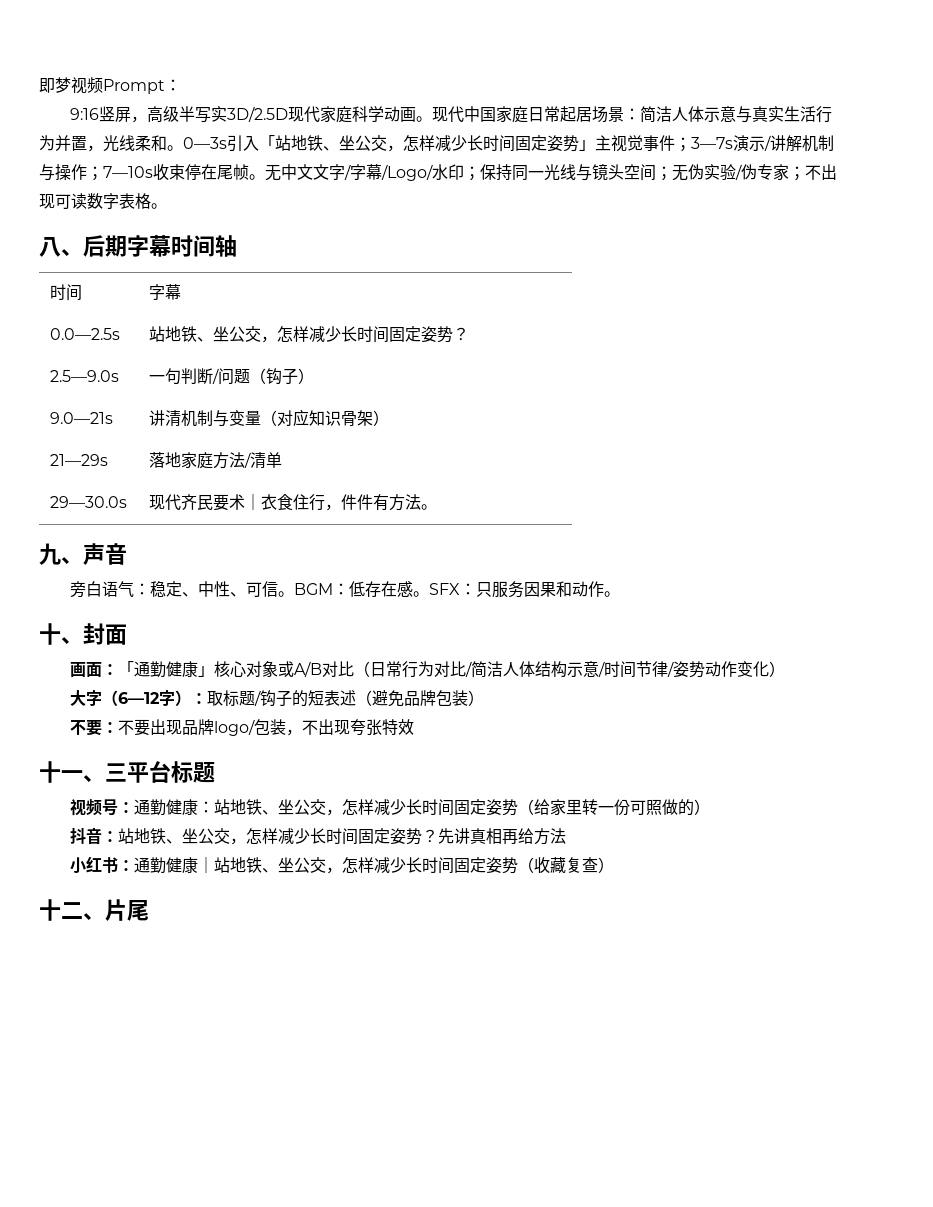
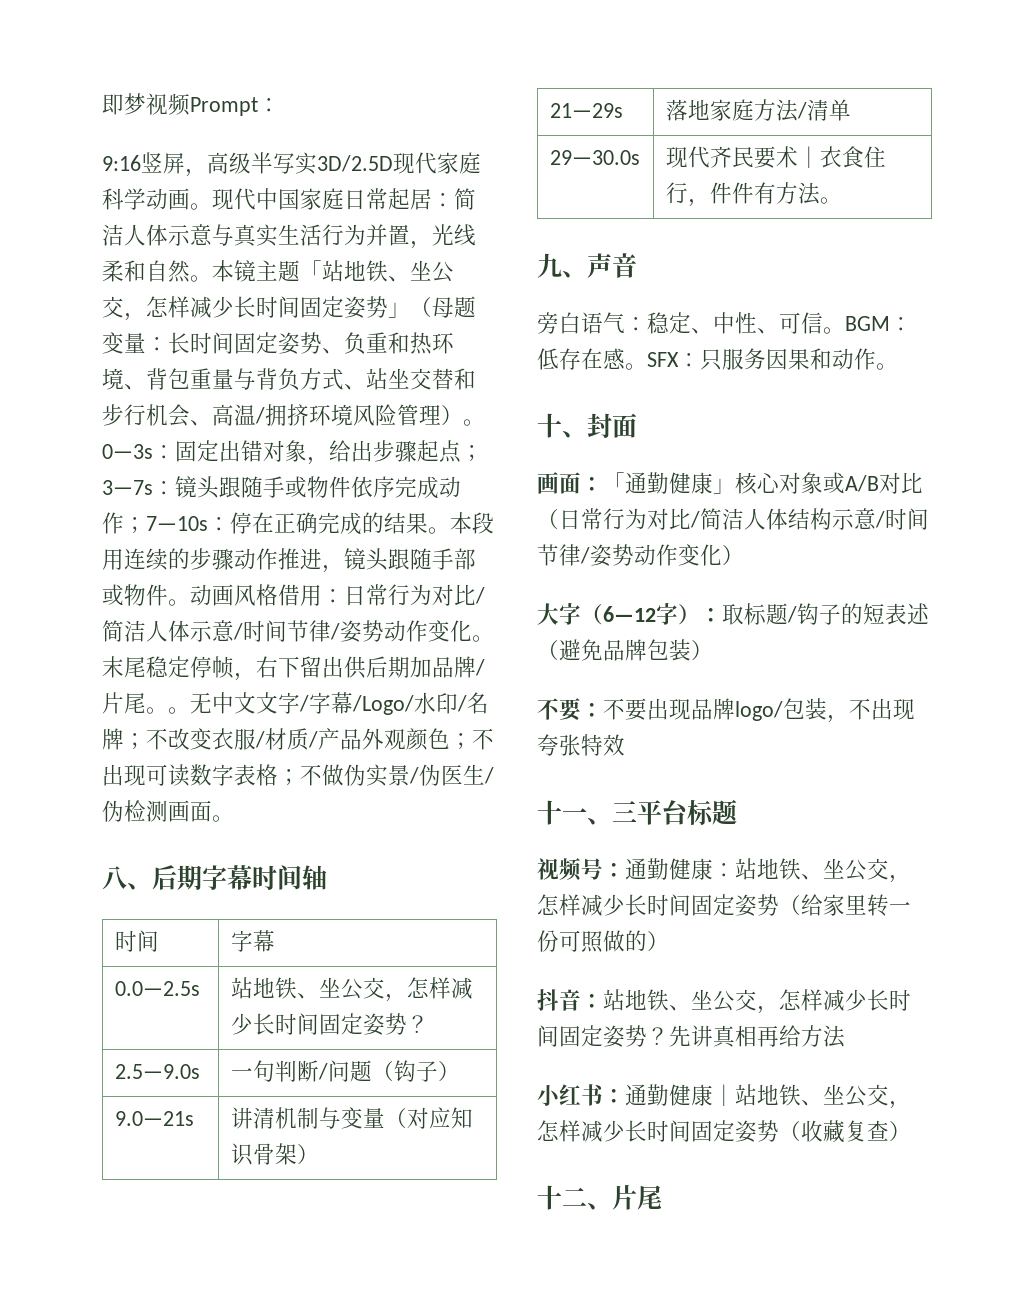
[592,106,625,123] 场景 -> (432, 199) none
[167,135,259,152] 。0—3s引入 -> [146,260,300,283] 自然。本镜主题
[595,135,834,152] [39,164,249,181] 主视觉事件；3—7s演示/讲解机制与操作；7—10s收束停在尾帧 -> [410,296,476,318] [102,332,455,355] [102,368,476,391] [102,404,485,427] [102,440,483,465] [102,476,461,499] [102,512,494,535] [102,548,476,573] [102,584,485,606] [102,620,494,643] [102,656,485,681] [102,692,168,714] （母题变量：长时间固定姿势、负重和热环境、背包重量与背负方式、站坐交替和步行机会、高温/拥挤环境风险管理）。0—3s：固定出错对象，给出步骤起点；3—7s：镜头跟随手或物件依序完成动作；7—10s：停在正确完成的结果。本段用连续的步骤动作推进，镜头跟随手部或物件。动画风格借用：日常行为对比/简洁人体示意/时间节律/姿势动作变化。末尾稳定停帧，右下留出供后期加品牌/片尾。
[464,163,789,181] ；保持同一光线与镜头空间；无伪实验/伪专家 -> [457,692,489,714] [102,728,450,751] /名牌；不改变衣服/材质/产品外观颜色
(151, 201) none -> [278,764,494,787] [102,800,212,822] ；不做伪实景/伪医生/伪检测画面

